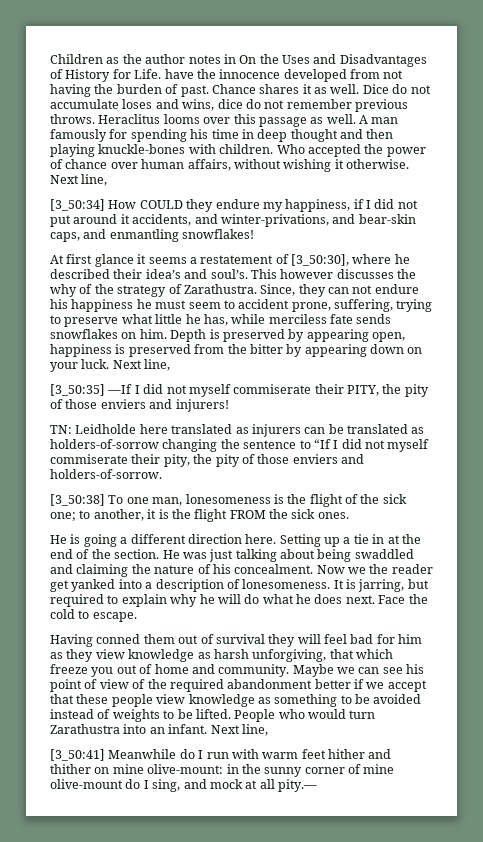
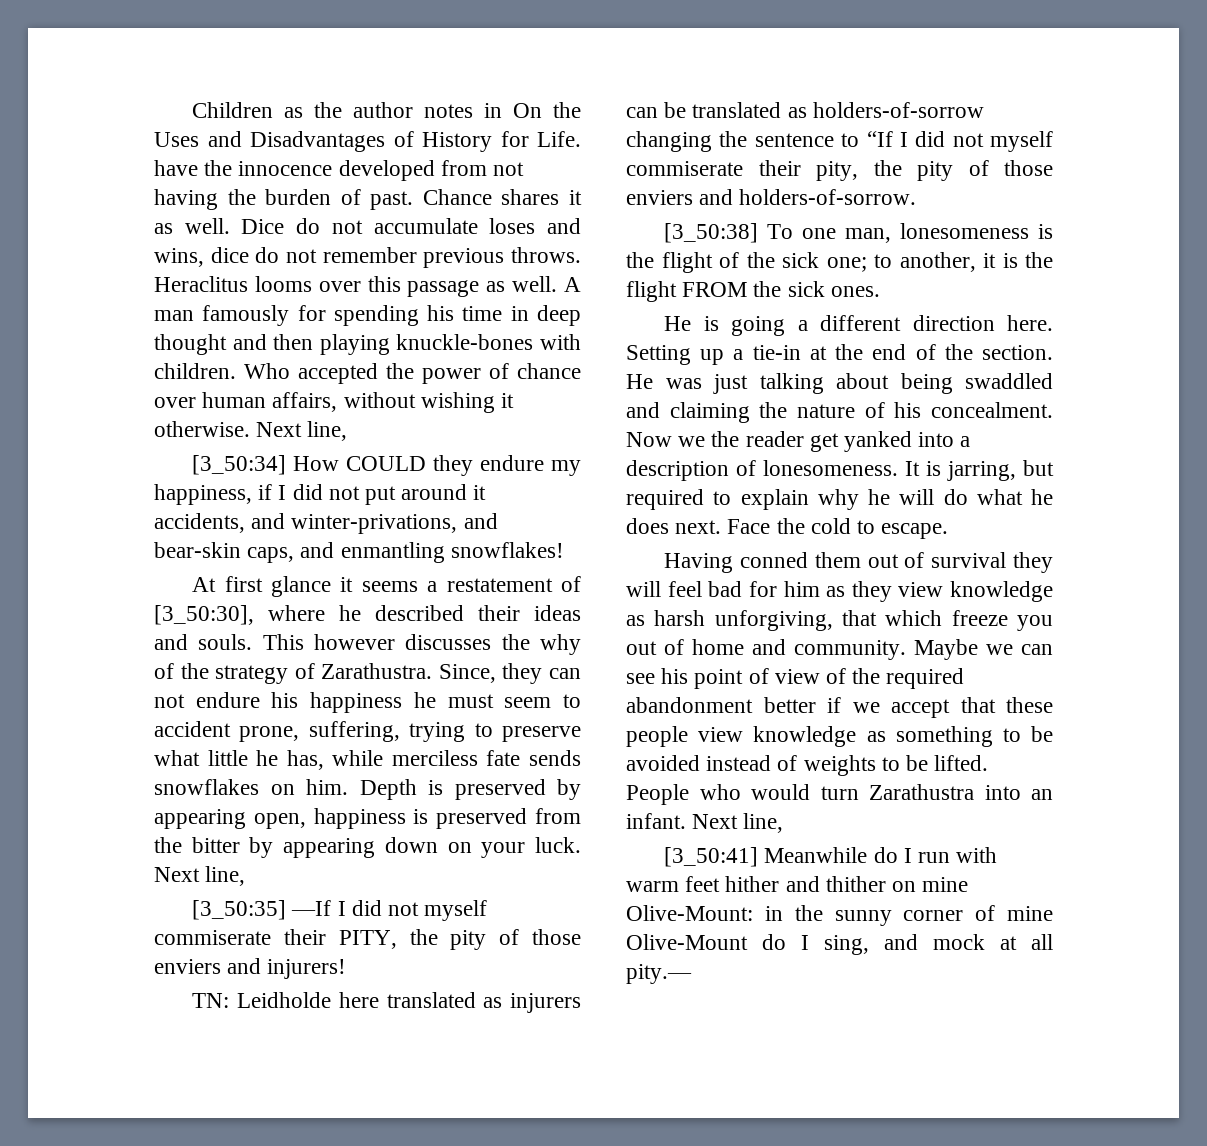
[145,269,248,279] idea’s and soul’s. -> [534,605,581,621] [154,634,253,650] ideas and souls.
[353,534,385,544] tie in -> [752,345,801,360] tie-in
[147,764,224,774] olive-mount: -> [626,905,753,921] Olive-Mount:
[50,779,123,789] olive-mount -> [626,934,748,950] Olive-Mount

